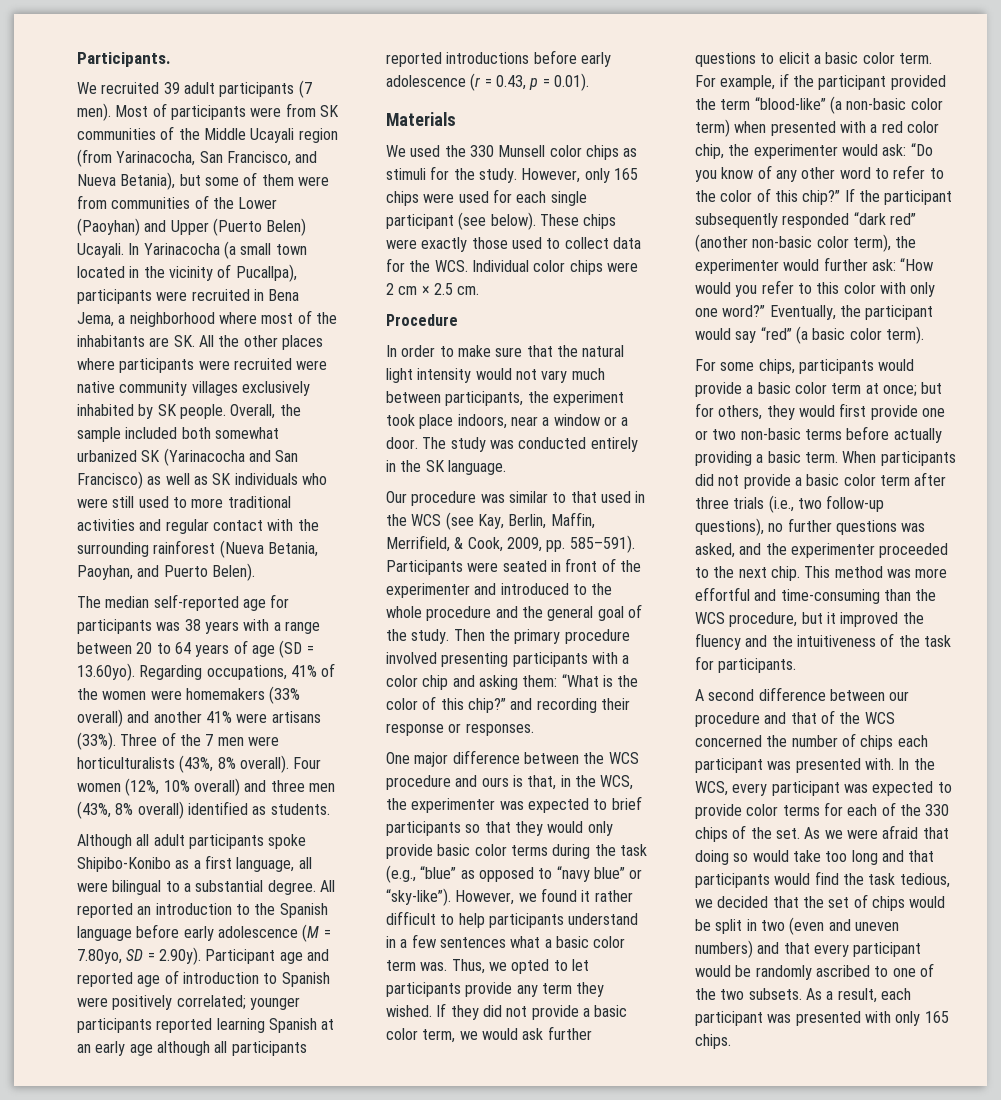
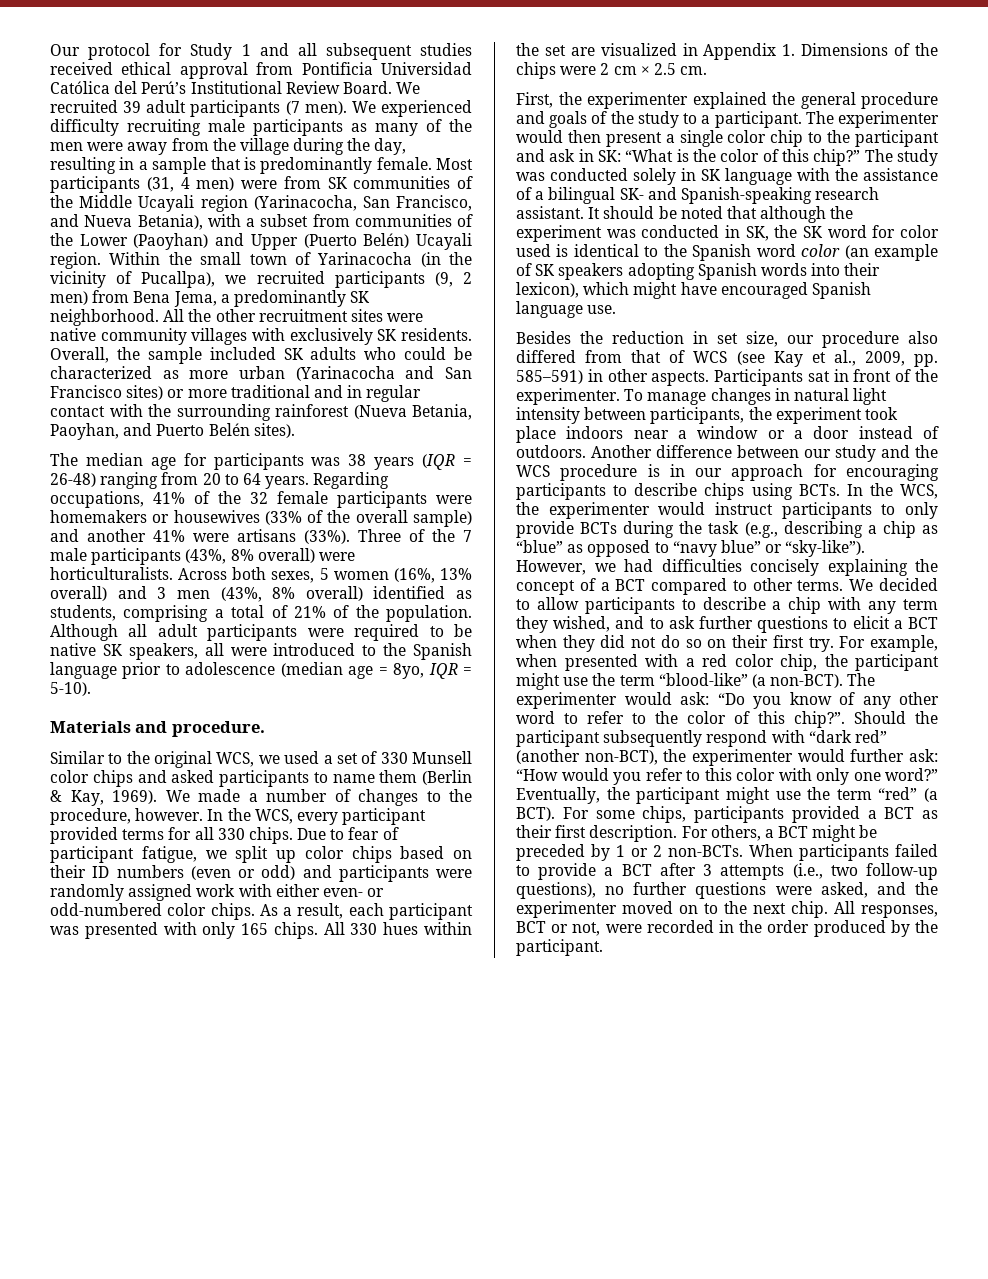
[77,52,171,67] Participants. // -> [50,43,472,60] [50,62,472,79] [50,81,392,94] Our protocol for Study 1 and all subsequent studies received ethical approval from Pontificia Universidad Católica del Perú’s Institutional Review Board.
[115,103,246,120] Most of participants -> [351,100,472,117] [50,119,472,136] [50,138,407,155] [50,157,473,174] [50,176,235,193] We experienced difficulty recruiting male participants as many of the men were away from the village during the day, resulting in a sample that is predominantly female. Most participants (31, 4 men)
[77,149,196,167] (from Yarinacocha, -> [253,195,357,211] (Yarinacocha,
[179,172,329,186] but some of them were -> [207,214,309,227] with a subset
[266,218,307,236] [77,241,307,259] [77,264,297,282] [77,289,300,304] [77,310,337,327] [77,335,323,350] [77,358,328,373] [77,381,310,396] [77,404,301,419] [77,427,279,442] [77,448,299,466] [77,471,327,489] [77,496,291,508] [77,519,162,531] Belen) Ucayali. In Yarinacocha (a small town located in the vicinity of Pucallpa), participants were recruited in Bena Jema, a neighborhood where most of the inhabitants are SK. All the other places where participants were recruited were native community villages exclusively inhabited by SK people. Overall, the sample included both somewhat urbanized SK (Yarinacocha and San Francisco) as well as SK individuals who were still used to more traditional activities and -> [363,233,472,250] [50,252,472,269] [50,271,473,288] [50,290,371,307] [50,309,424,326] [50,328,472,345] [50,347,472,364] [50,366,472,381] [50,385,363,400] Belén) Ucayali region. Within the small town of Yarinacocha (in the vicinity of Pucallpa), we recruited participants (9, 2 men) from Bena Jema, a predominantly SK neighborhood. All the other recruitment sites were native community villages with exclusively SK residents. Overall, the sample included SK adults who could be characterized as more urban (Yarinacocha and San Francisco sites) or more traditional and in
[211,563,255,581] Belen). -> [208,423,295,438] Belén sites).
[153,594,239,611] self-reported -> (143, 459) none
[243,619,320,634] [77,640,314,658] [77,663,135,681] with a range between 20 to 64 years of age (SD = 13.60yo). -> [422,454,473,470] [50,472,310,489] (IQR = 26-48) ranging from 20 to 64 years.
[102,686,301,704] [77,709,123,727] women were homemakers (33% overall) -> [250,491,472,508] [50,510,472,527] 32 female participants were homemakers or housewives (33% of the overall sample)
[217,736,279,746] [77,755,322,773] [77,778,305,796] men were horticulturalists (43%, 8% overall). Four women (12%, 10% overall) and three -> [50,548,355,565] [50,567,473,583] [50,586,167,601] male participants (43%, 8% overall) were horticulturalists. Across both sexes, 5 women (16%, 13% overall) and 3
[270,803,330,815] [77,834,307,849] [77,855,312,872] [77,880,335,895] [77,903,328,918] [77,924,331,942] [77,947,329,965] [77,970,330,987] [77,995,300,1010] [77,1018,335,1033] [77,1041,307,1056] [386,50,611,67] [386,73,589,91] [386,112,456,126] [386,145,638,160] [386,166,638,183] [386,189,587,206] [386,212,617,230] [386,237,641,252] [386,258,566,272] students. // Although all adult participants spoke Shipibo-Konibo as a first language, all were bilingual to a substantial degree. All reported an introduction to the Spanish language before early adolescence (M = 7.80yo, SD = 2.90y). Participant age and reported age of introduction to Spanish were positively correlated; younger participants reported learning Spanish at an early age although all participants reported introductions before early adolescence (r = 0.43, p = 0.01). // Materials // We used the 330 Munsell color chips as stimuli for the study. However, only 165 chips were used for each single participant (see below). These chips were exactly those used to collect data for the WCS. Individual color -> [50,605,472,622] [50,624,473,641] [50,643,472,660] [50,662,473,679] [50,682,91,696] [50,721,265,737] [50,751,473,768] [50,770,472,787] [50,789,472,806] [50,808,427,825] [50,827,399,844] [50,846,472,863] [50,865,472,882] [50,884,385,901] [50,903,473,920] [50,922,472,939] [516,43,939,60] students, comprising a total of 21% of the population. Although all adult participants were required to be native SK speakers, all were introduced to the Spanish language prior to adolescence (median age = 8yo, IQR = 5-10). // Materials and procedure. // Similar to the original WCS, we used a set of 330 Munsell color chips and asked participants to name them (Berlin & Kay, 1969). We made a number of changes to the procedure, however. In the WCS, every participant provided terms for all 330 chips. Due to fear of participant fatigue, we split up color chips based on their ID numbers (even or odd) and participants were randomly assigned work with either even- or odd-numbered color chips. As a result, each participant was presented with only 165 chips. All 330 hues within the set are visualized in Appendix 1. Dimensions of the
[386,314,458,326] [386,345,625,357] [386,368,605,383] [386,391,624,406] [386,414,629,429] [386,437,638,452] [386,460,506,475] [386,491,646,506] [386,512,595,530] [386,535,635,553] [386,558,641,575] [386,583,613,598] [386,604,642,621] [386,629,630,644] [386,652,630,667] [386,675,558,690] Procedure // In order to make sure that the natural light intensity would not vary much between participants, the experiment took place indoors, near a window or a door. The study was conducted entirely in the SK language. // Our procedure was similar to that used in the WCS (see Kay, Berlin, Maffin, Merrifield, & Cook, 2009, pp. 585–591). Participants were seated in front of the experimenter and introduced to the whole procedure and the general goal of the study. Then the primary procedure involved presenting participants with a color chip and asking them: -> [516,92,938,109] [516,111,939,128] [516,130,939,147] [516,149,621,162] First, the experimenter explained the general procedure and goals of the study to a participant. The experimenter would then present a single color chip to the participant and ask in SK:
[510,698,630,713] [386,723,534,736] [386,750,639,767] [386,775,634,790] [386,796,642,813] [386,821,613,836] [386,844,647,859] [386,865,416,883] and recording their response or responses. // One major difference between the WCS procedure and ours is that, in the WCS, the experimenter was expected to brief participants so that they would only provide basic color terms during the task (e.g., -> [864,149,938,166] [516,168,938,185] [516,187,880,204] [516,206,854,223] [516,225,939,242] [516,244,938,261] [516,263,881,280] [516,282,871,299] [516,301,617,318] [516,331,938,348] [516,350,938,367] [516,369,938,386] [516,388,888,405] [516,407,898,424] [516,426,939,443] [516,445,938,462] [516,464,939,481] [516,483,938,500] [516,502,938,519] [516,521,938,538] The study was conducted solely in SK language with the assistance of a bilingual SK- and Spanish-speaking research assistant. It should be noted that although the experiment was conducted in SK, the SK word for color used is identical to the Spanish word color (an example of SK speakers adopting Spanish words into their lexicon), which might have encouraged Spanish language use. // Besides the reduction in set size, our procedure also differed from that of WCS (see Kay et al., 2009, pp. 585–591) in other aspects. Participants sat in front of the experimenter. To manage changes in natural light intensity between participants, the experiment took place indoors near a window or a door instead of outdoors. Another difference between our study and the WCS procedure is in our approach for encouraging participants to describe chips using BCTs. In the WCS, the experimenter would instruct participants to only provide BCTs during the task (e.g., describing a chip as
[540,888,633,902] [386,911,639,928] [386,934,626,948] [386,959,589,974] [386,982,605,997] [386,1003,628,1020] [386,1028,518,1043] found it rather difficult to help participants understand in a few sentences what a basic color term was. Thus, we opted to let participants provide any term they wished. If they did not provide a basic color term, we would -> [624,559,938,576] [516,578,938,595] [516,597,939,614] [516,616,664,633] had difficulties concisely explaining the concept of a BCT compared to other terms. We decided to allow participants to describe a chip with any term they wished, and to
[825,52,932,64] [695,73,946,90] [695,96,943,114] [695,119,730,137] basic color term. For example, if the participant provided the term “blood-like” (a non-basic color term) -> [907,617,938,629] [516,635,938,652] BCT when they did not do so on their first try. For example,
(750, 150) none -> [855,654,939,671] [516,673,876,690] participant might use the term “blood-like” (a non-BCT). The
[802,188,855,205] chip?” If -> [794,711,906,728] chip?”. Should
[782,213,850,228] responded -> [706,730,805,747] respond with
[752,234,891,252] non-basic color term), -> [584,750,658,765] non-BCT),
[695,326,924,344] [695,359,915,374] [695,382,943,397] [695,403,945,420] [695,426,942,443] [695,451,956,466] [695,472,947,489] [695,497,765,509] would say “red” (a basic color term). // For some chips, participants would provide a basic color term at once; but for others, they would first provide one or two non-basic terms before actually providing a basic term. When participants did not provide a basic color term after three trials -> [725,787,938,804] [516,806,938,823] [516,825,878,842] [516,844,938,861] [516,863,785,880] might use the term “red” (a BCT). For some chips, participants provided a BCT as their first description. For others, a BCT might be preceded by 1 or 2 non-BCTs. When participants failed to provide a BCT after 3 attempts
[901,523,926,532] was -> [775,886,812,895] were
[879,543,949,558] proceeded -> [622,901,698,914] moved on
[804,566,948,578] [695,587,937,604] [695,612,924,627] [695,633,951,650] [695,656,797,673] [695,687,910,701] [695,710,895,727] [695,733,928,750] [695,758,935,773] [695,781,952,796] [695,802,950,819] [695,825,949,842] [695,850,935,865] [695,871,950,888] [695,894,946,911] [695,917,899,935] [695,940,922,958] [695,963,934,980] [695,988,911,1003] [695,1011,949,1026] [695,1034,731,1049] This method was more effortful and time-consuming than the WCS procedure, but it improved the fluency and the intuitiveness of the task for participants. // A second difference between our procedure and that of the WCS concerned the number of chips each participant was presented with. In the WCS, every participant was expected to provide color terms for each of the 330 chips of the set. As we were afraid that doing so would take too long and that participants would find the task tedious, we decided that the set of chips would be split in two (even and uneven numbers) and that every participant would be randomly ascribed to one of the two subsets. As a result, each participant was presented with only 165 chips. -> [834,901,938,918] [516,920,938,937] [516,939,603,956] All responses, BCT or not, were recorded in the order produced by the participant.

